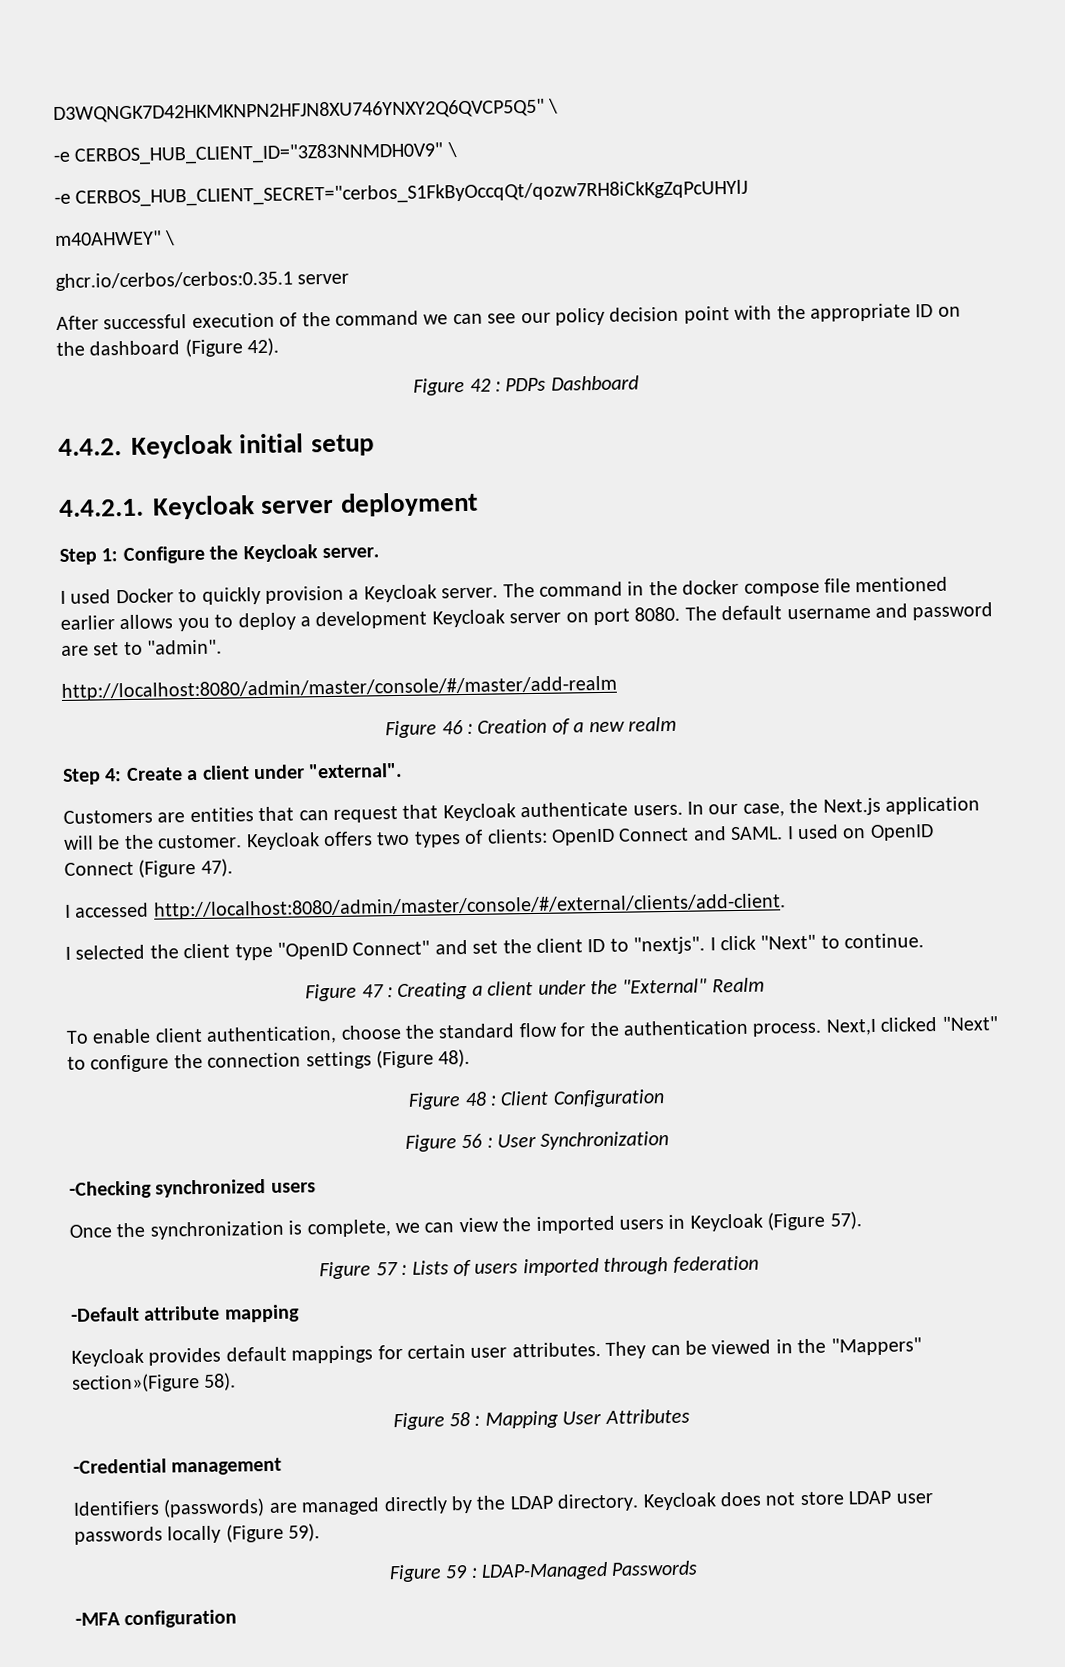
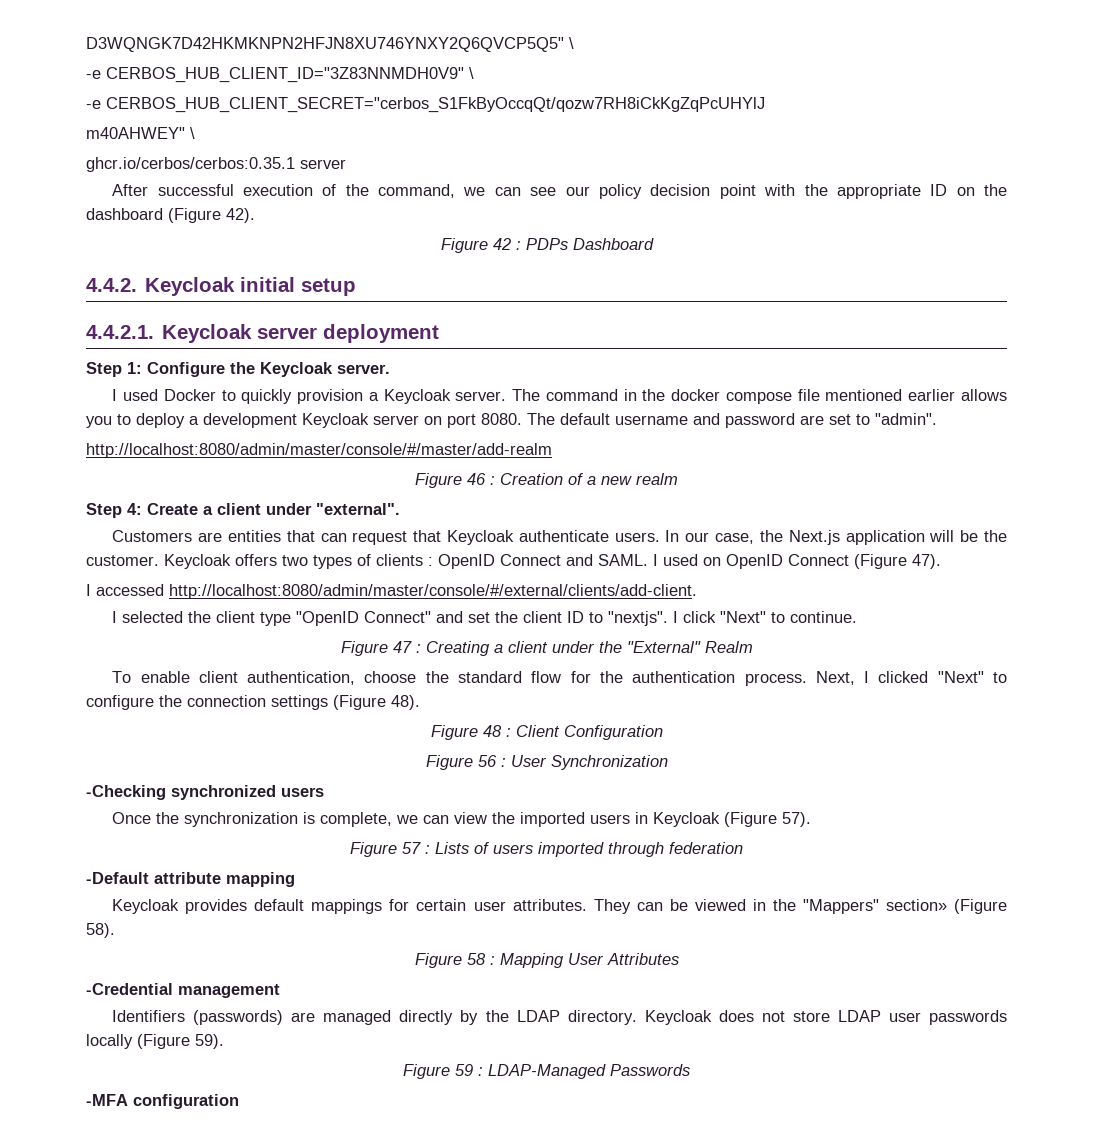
[335,310,419,326] command -> [378,184,456,198] command,
[486,828,548,844] clients: -> [376,554,433,566] clients :
[825,1018,877,1036] Next,I -> [815,671,870,685] Next, I
[71,1373,200,1393] section»(Figure -> [885,899,1007,914] section» (Figure

